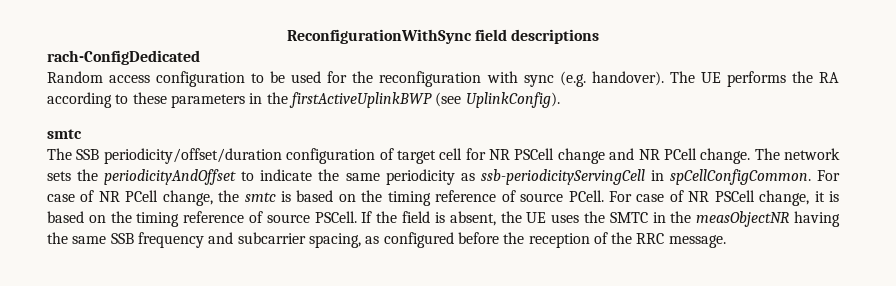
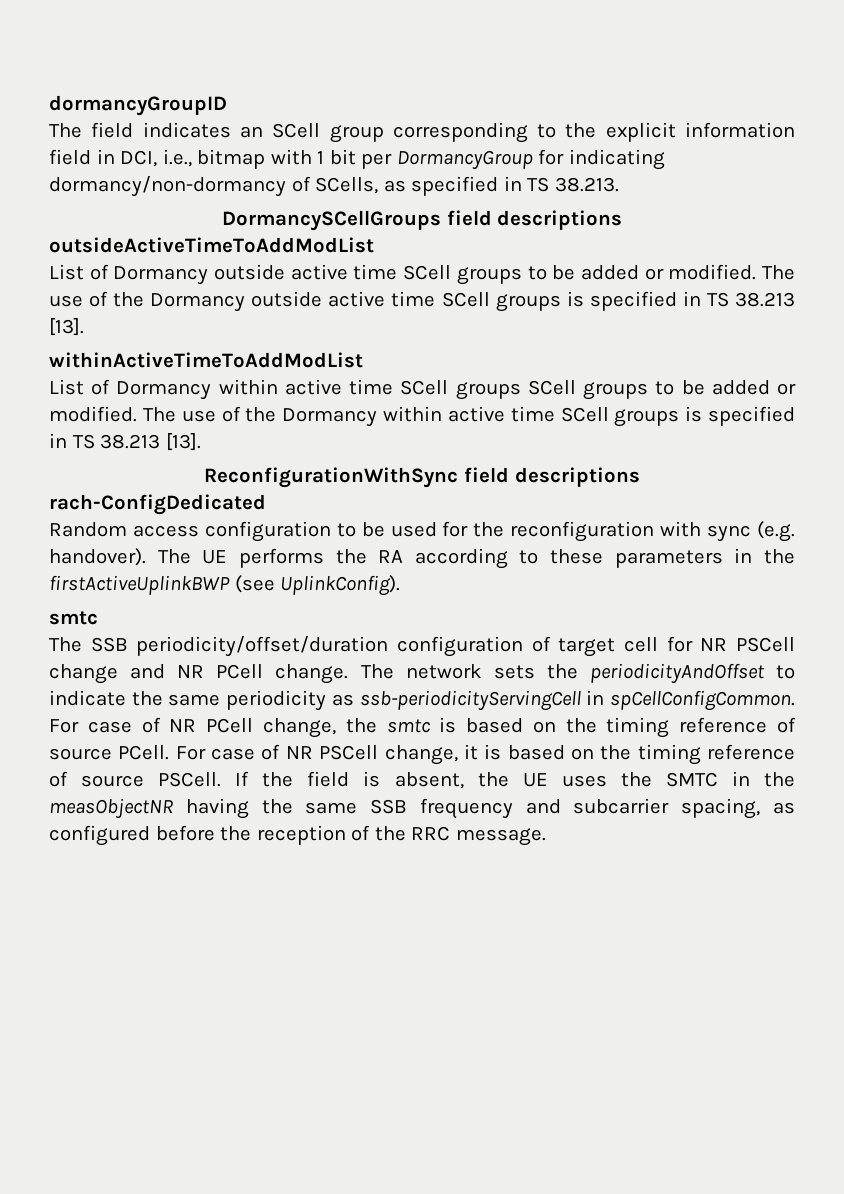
(286, 36) none -> [49,95,227,116] [49,122,795,143] [49,149,665,170] [49,176,619,197] [221,210,623,231] [49,237,374,253] [49,264,796,285] [49,291,796,312] [49,318,84,336] [49,352,363,368] [49,379,797,400] [49,406,796,427] [49,433,201,451] dormancyGroupID // The field indicates an SCell group corresponding to the explicit information field in DCI, i.e., bitmap with 1 bit per DormancyGroup for indicating dormancy/non-dormancy of SCells, as specified in TS 38.213. // DormancySCellGroups field descriptions // outsideActiveTimeToAddModList // List of Dormancy outside active time SCell groups to be added or modified. The use of the Dormancy outside active time SCell groups is specified in TS 38.213 [13]. // withinActiveTimeToAddModList // List of Dormancy within active time SCell groups SCell groups to be added or modified. The use of the Dormancy within active time SCell groups is specified in TS 38.213 [13]. //

